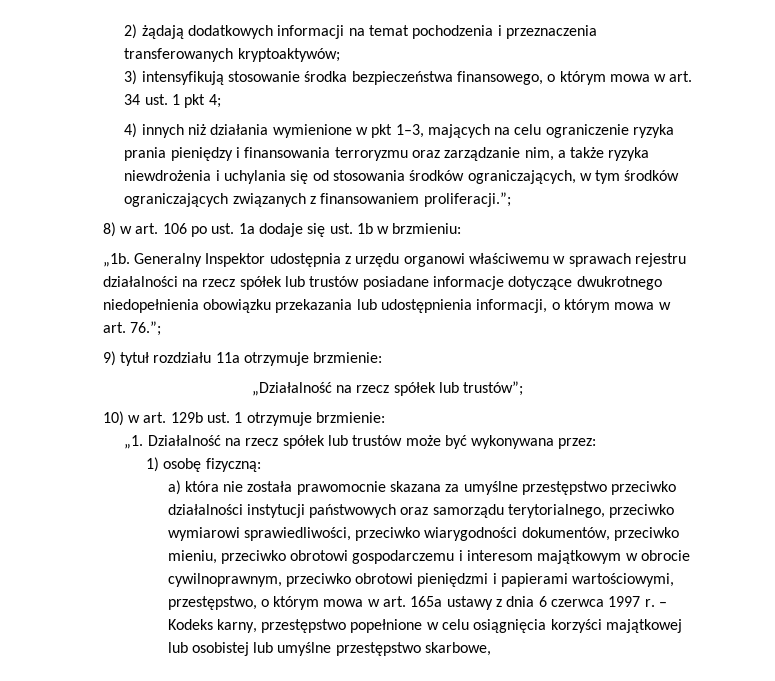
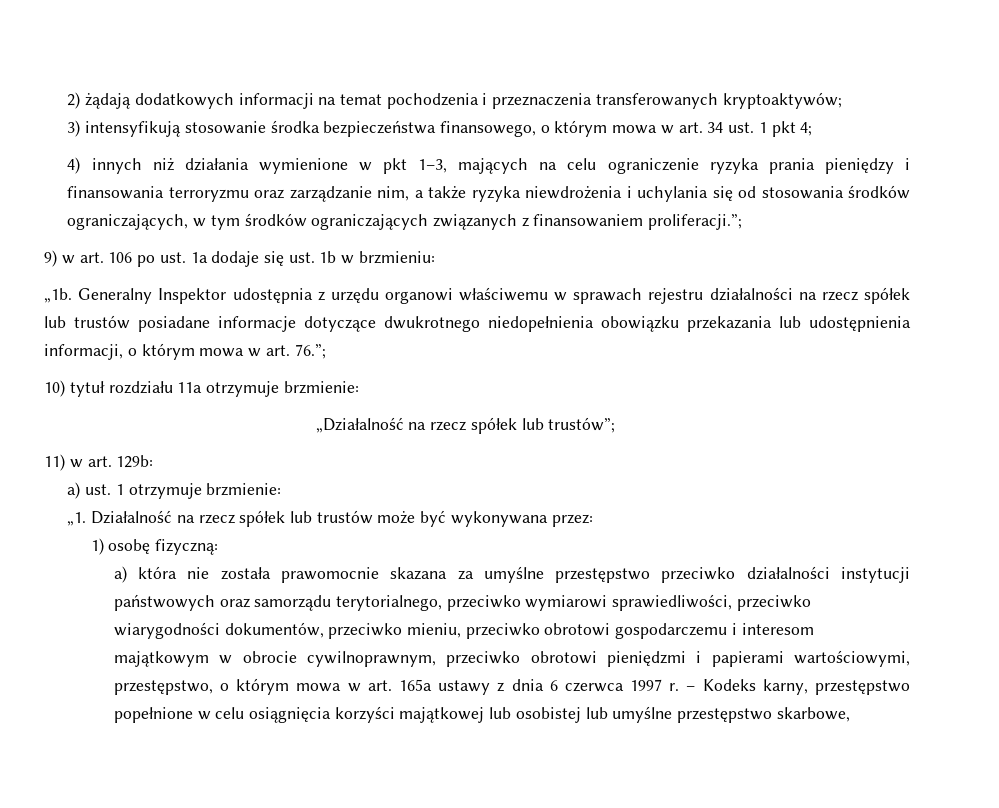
[102,222,116,237] 8) -> [44,250,58,267] 9)
[102,351,116,366] 9) -> [44,380,66,397] 10)
[102,411,203,426] 10) w art. 129b -> [44,454,154,471] [67,482,81,499] 11) w art. 129b: // a)

